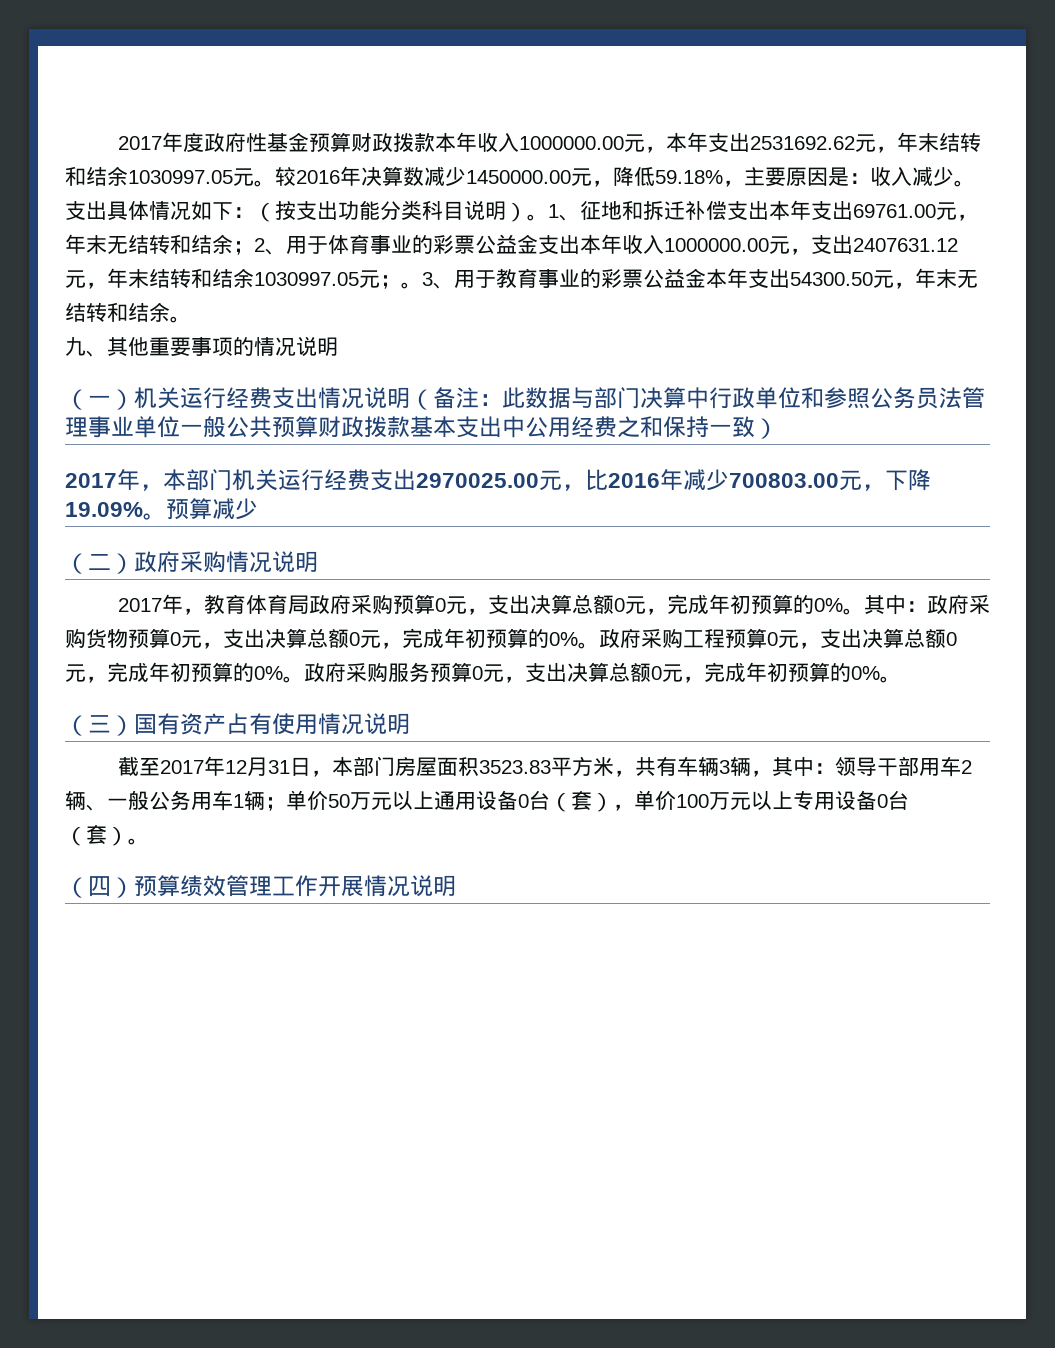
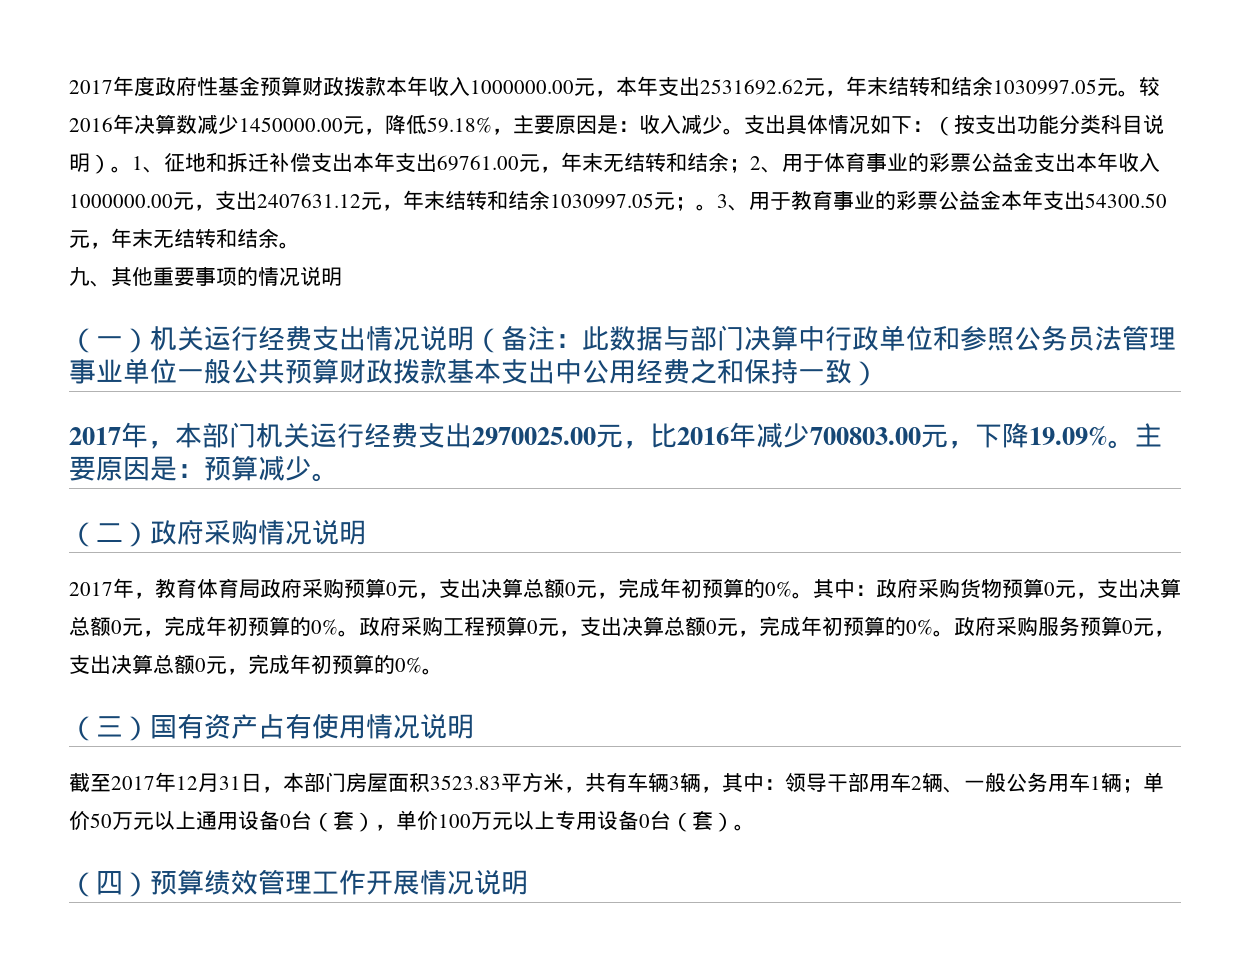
(166, 516) none -> [1135,423,1162,447] [69,456,204,481] 主要原因是：
(258, 509) none -> [312,473,339,482] 。

